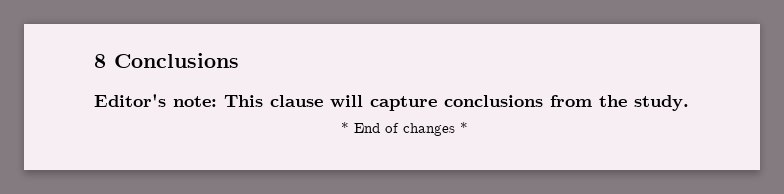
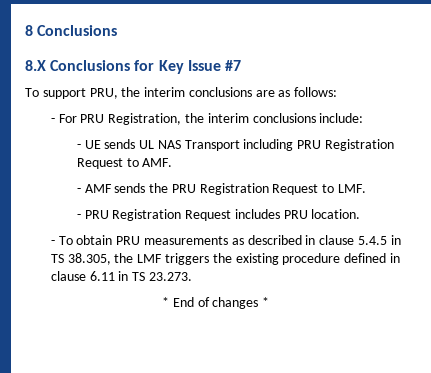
[94,94,689,111] Editor's note: This clause will capture conclusions from the study. -> [25,60,241,74] [25,87,338,99] [50,113,364,125] [76,139,395,151] [76,158,173,169] [76,183,367,195] [76,209,361,221] [50,235,401,245] [50,253,400,265] [50,271,193,281] 8.X Conclusions for Key Issue #7 // To support PRU, the interim conclusions are as follows: // - For PRU Registration, the interim conclusions include: // - UE sends UL NAS Transport including PRU Registration Request to AMF. // - AMF sends the PRU Registration Request to LMF. // - PRU Registration Request includes PRU location. // - To obtain PRU measurements as described in clause 5.4.5 in TS 38.305, the LMF triggers the existing procedure defined in clause 6.11 in TS 23.273.

